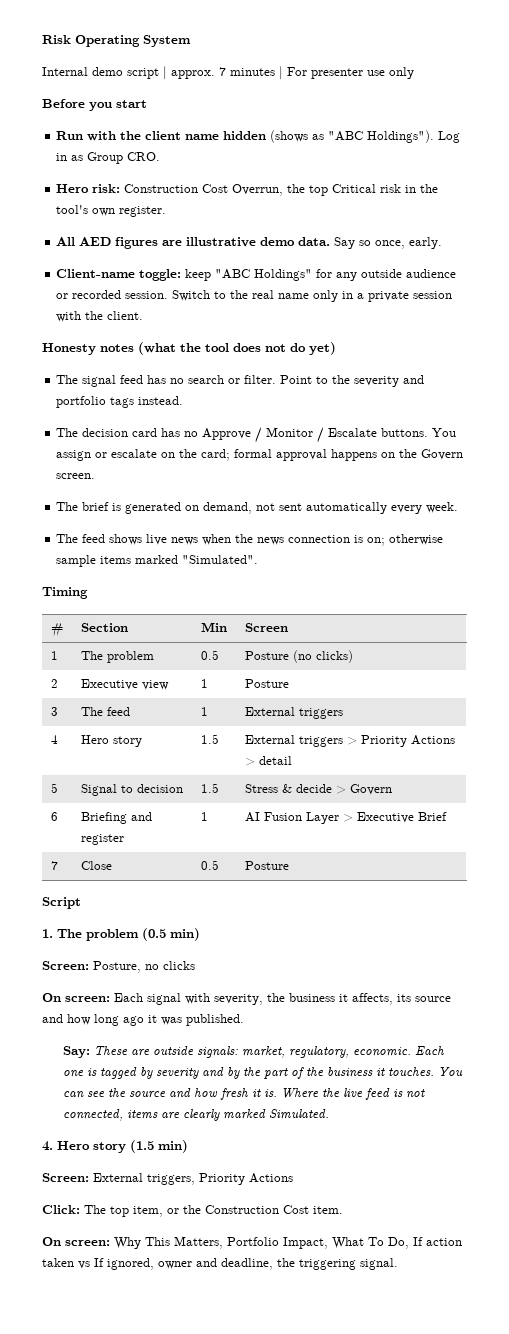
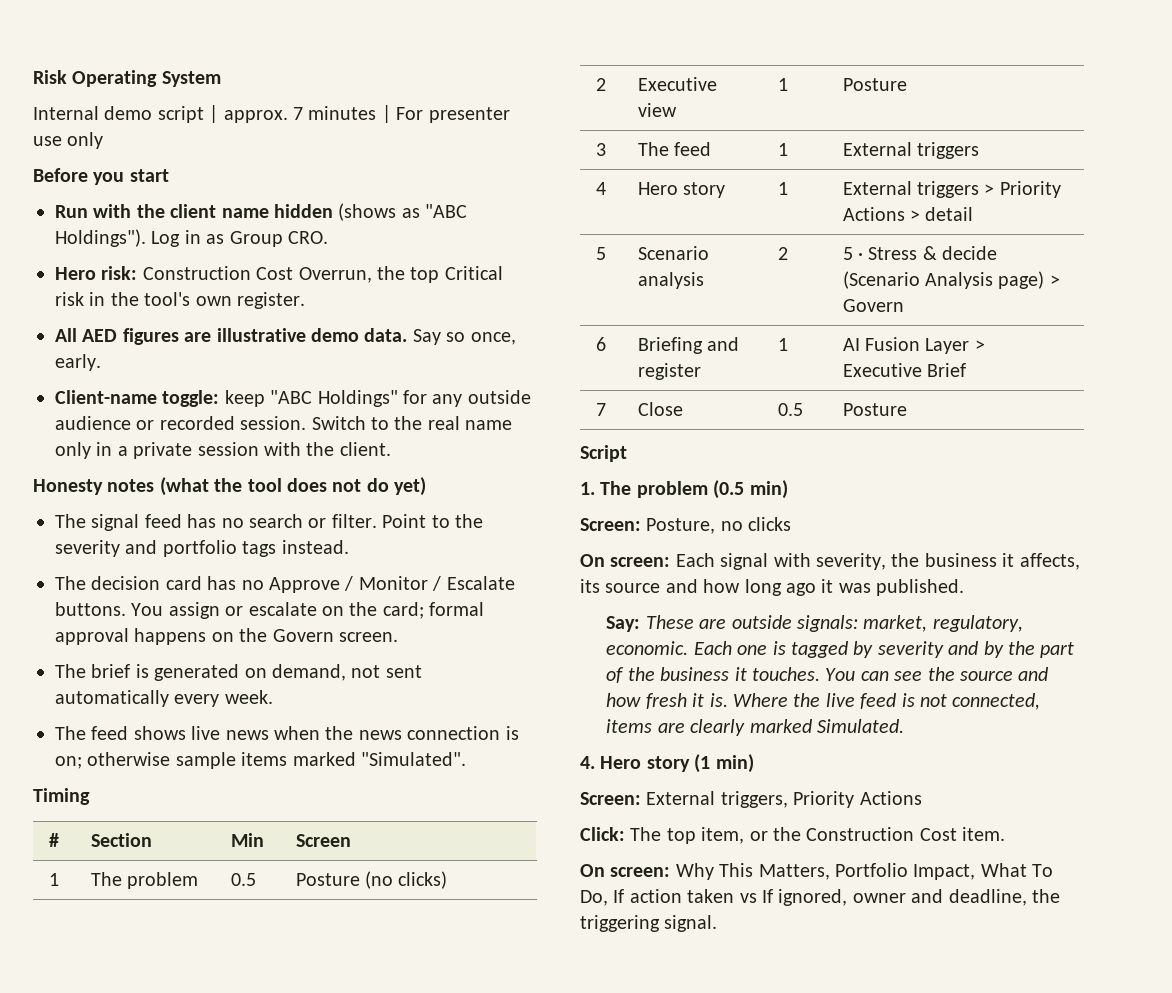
[200,734,219,744] 1.5 -> [777,182,788,195] 1
[80,784,183,796] [200,783,219,793] [244,784,332,793] Signal to decision | 1.5 | Stress & decide -> [637,246,709,260] [637,272,704,289] [777,247,788,260] [842,246,998,260] [842,271,1045,289] Scenario analysis | 2 | 5 · Stress & decide (Scenario Analysis page)
[130,1140,154,1153] (1.5 -> [694,754,711,773] (1

